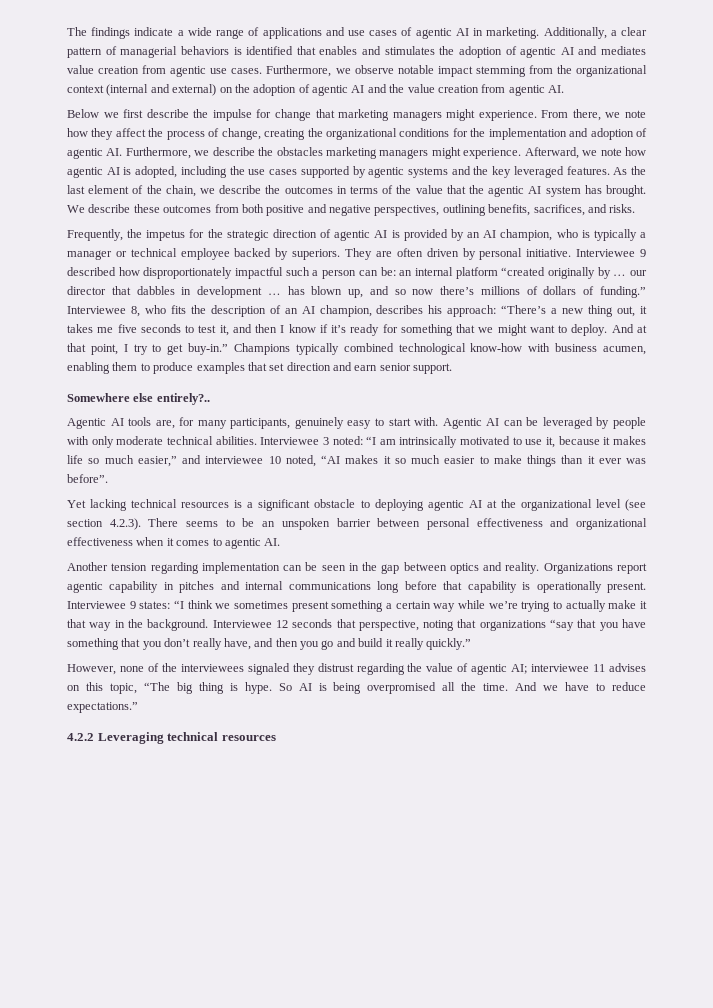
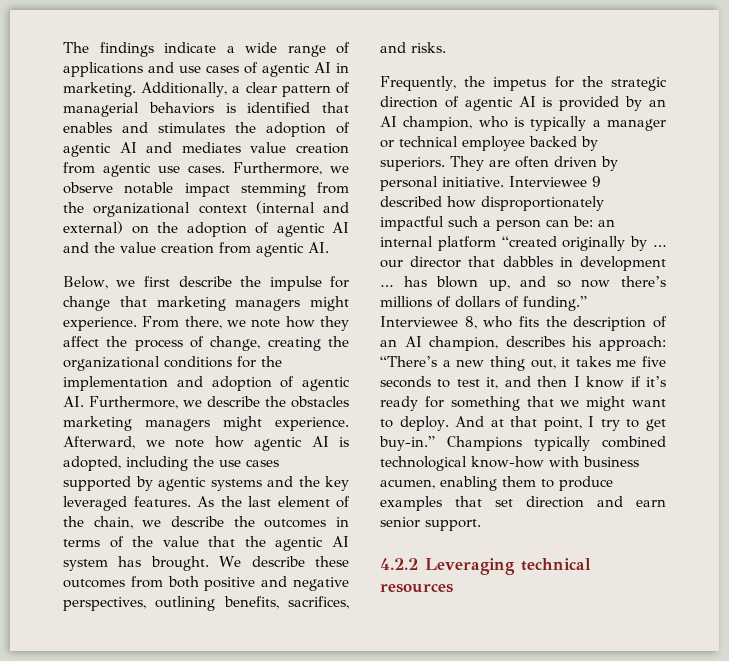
[67,109,99,118] Below -> [63,276,108,289] Below,
[67,393,210,405] [67,417,646,429] [67,436,646,448] [67,455,646,467] [67,474,108,483] [67,499,646,511] [67,518,647,530] [67,537,281,549] [67,562,647,574] [67,581,646,593] [67,600,647,612] [67,619,646,631] [67,638,472,650] [67,663,646,675] [67,682,646,694] [67,702,138,713] // Somewhere else entirely?.. // Agentic AI tools are, for many participants, genuinely easy to start with. Agentic AI can be leveraged by people with only moderate technical abilities. Interviewee 3 noted: “I am intrinsically motivated to use it, because it makes life so much easier,” and interviewee 10 noted, “AI makes it so much easier to make things than it ever was before”. // Yet lacking technical resources is a significant obstacle to deploying agentic AI at the organizational level (see section 4.2.3). There seems to be an unspoken barrier between personal effectiveness and organizational effectiveness when it comes to agentic AI. // Another tension regarding implementation can be seen in the gap between optics and reality. Organizations report agentic capability in pitches and internal communications long before that capability is operationally present. Interviewee 9 states: “I think we sometimes present something a certain way while we’re trying to actually make it that way in the background. Interviewee 12 seconds that perspective, noting that organizations “say that you have something that you don’t really have, and then you go and build it really quickly.” // However, none of the interviewees signaled they distrust regarding the value of agentic AI; interviewee 11 advises on this topic, “The big thing is hype. So AI is being overpromised all the time. And we have to reduce expectations.” -> (481, 525) none

